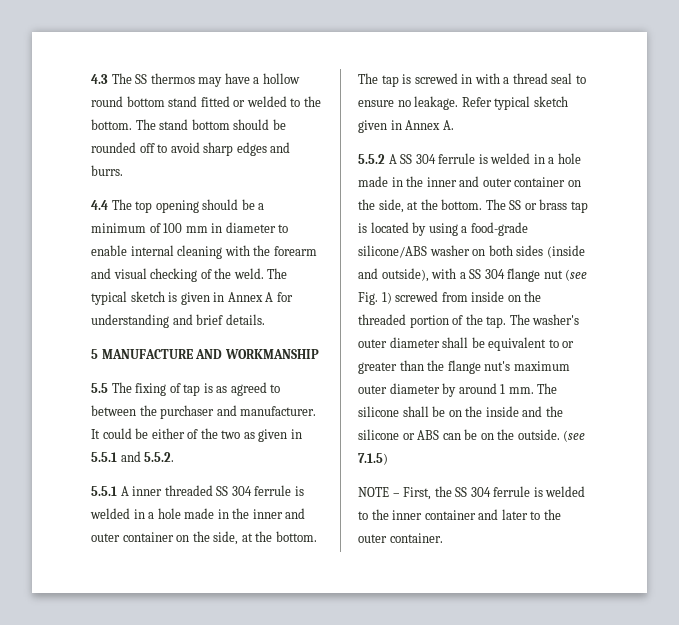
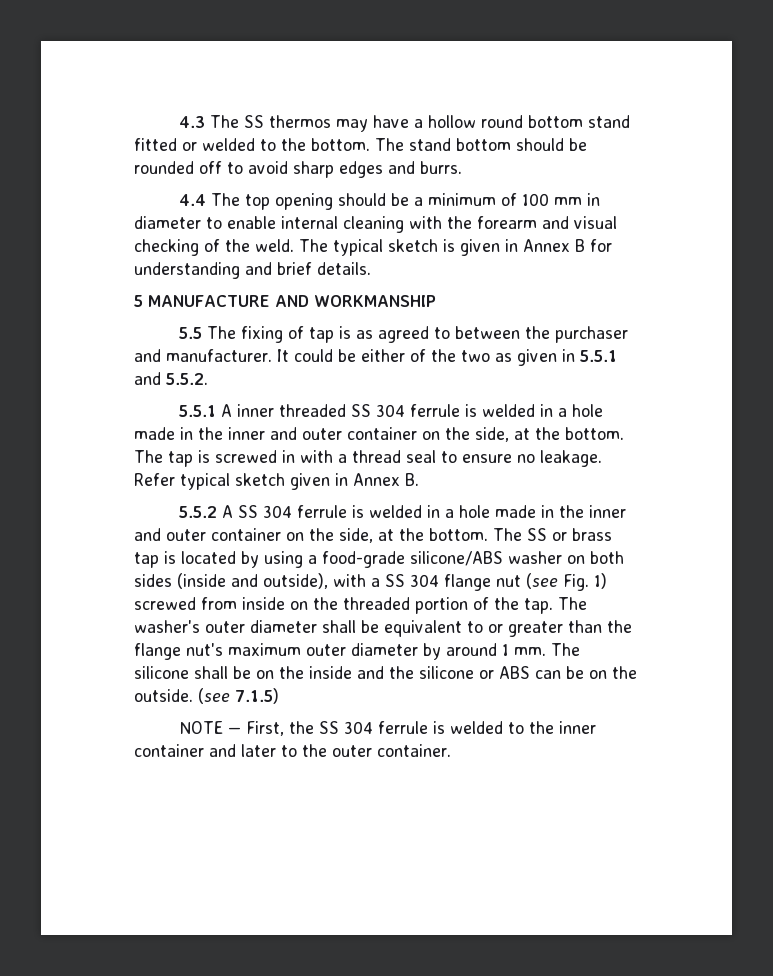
[265,292,274,302] A -> [575,239,585,252] B
[442,120,454,130] A. -> [405,473,419,486] B.
[392,493,400,497] – -> [227,727,241,734] —

